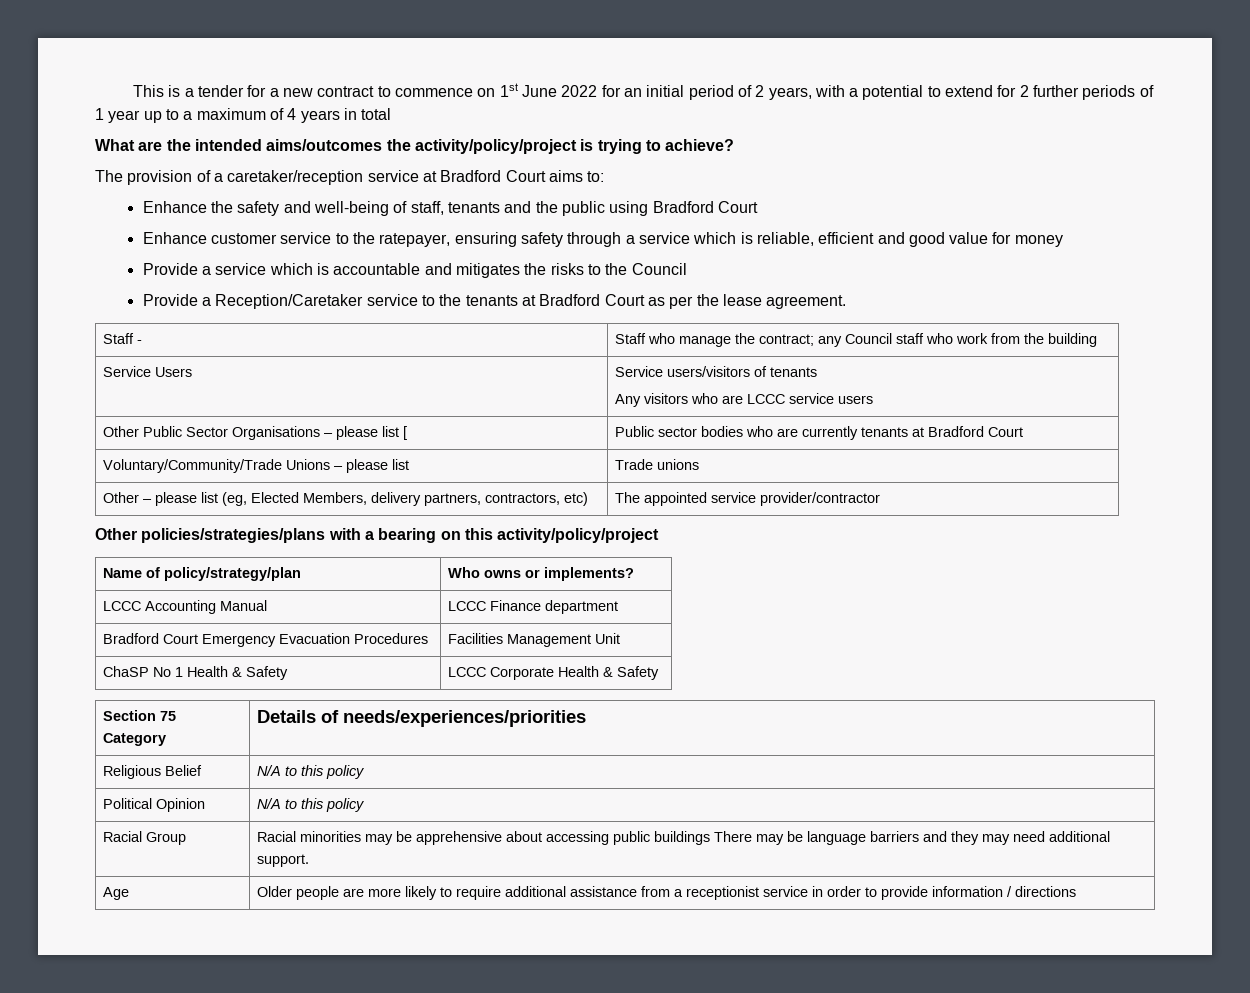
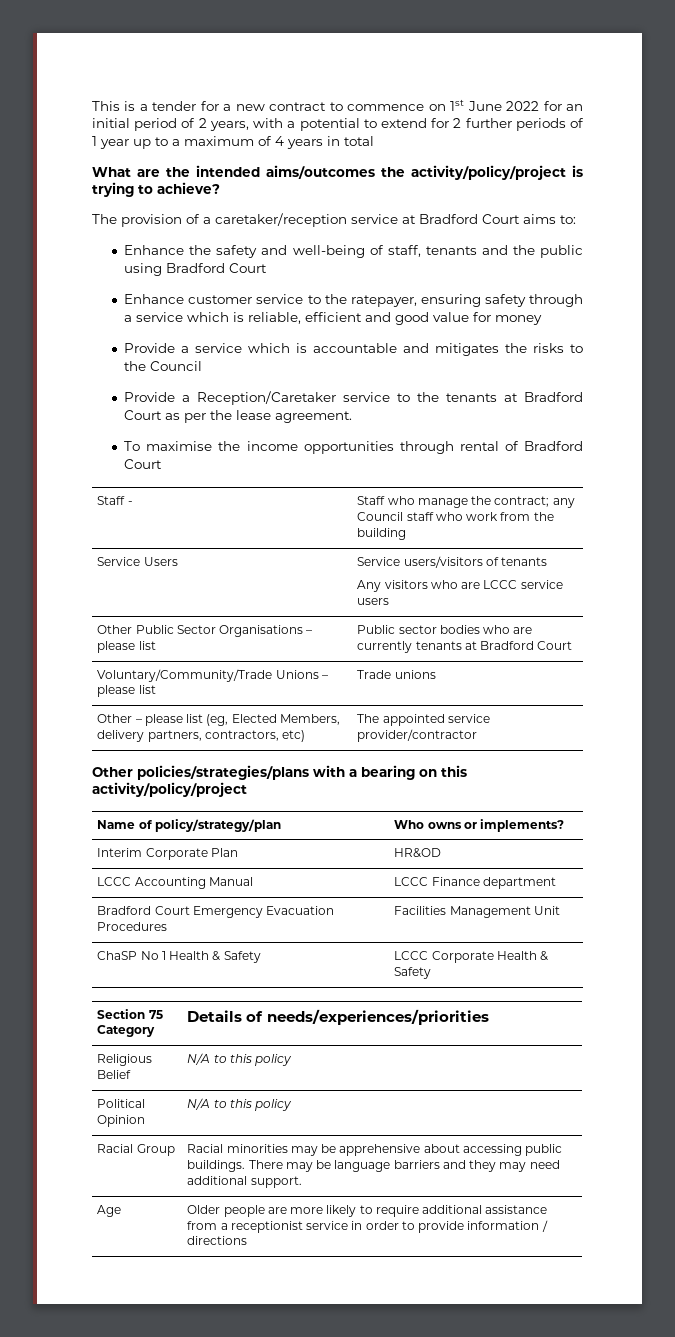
(847, 302) none -> [124,441,583,454] [124,459,163,469] // To maximise the income opportunities through rental of Bradford Court
[402,426,407,440] [ -> (156, 645) none
(634, 574) none -> [97,848,238,860] [394,848,442,858] // Interim Corporate Plan | HR&OD
[653,831,710,845] buildings -> [187,1160,246,1172] buildings.

